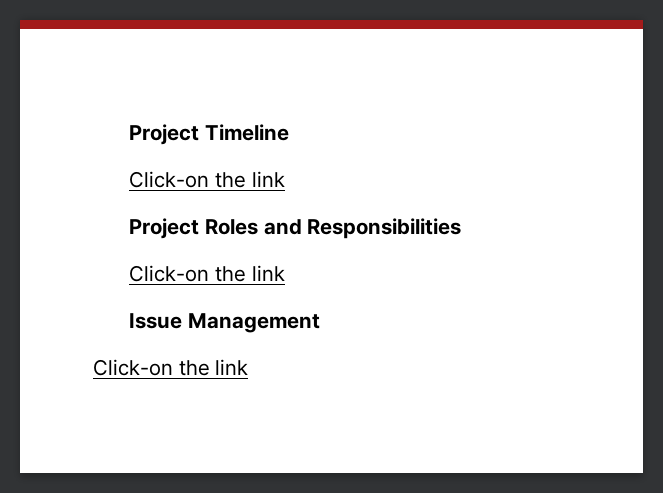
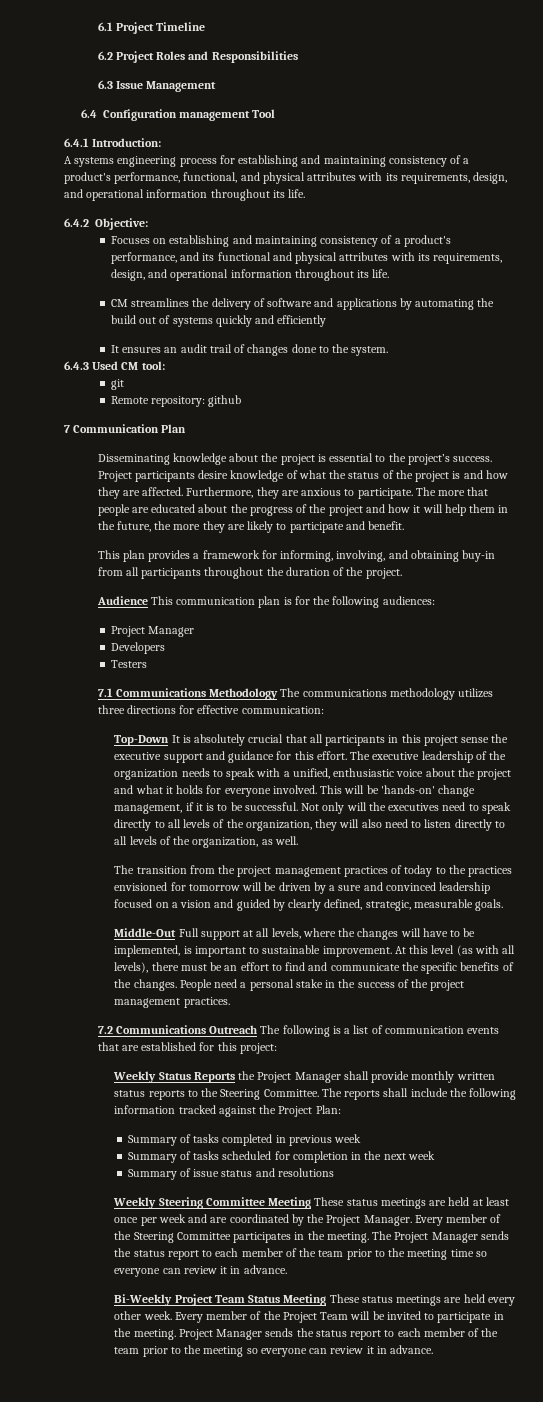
(129, 134) none -> [97,22,113,31] 6.1
[129,171,285,188] Click-on the link // -> [97,51,113,60] 6.2
[129,265,285,282] Click-on the link // -> [97,80,113,89] 6.3
[93,359,249,376] Click-on the link -> [80,109,276,121] [64,138,162,147] [64,155,470,167] [64,172,508,184] [64,189,306,201] [64,218,148,230] [110,235,451,247] [110,252,503,264] [110,269,390,281] [110,298,495,310] [110,315,327,327] [110,344,389,356] [64,361,165,370] [110,379,124,390] [110,395,242,407] [64,424,187,433] [97,453,493,465] [97,470,508,482] [97,487,489,499] [97,504,509,516] [97,521,405,533] [97,550,496,562] [97,567,402,579] [96,596,435,608] [110,626,195,637] [110,642,165,654] [110,660,147,668] [97,688,494,700] [97,705,324,714] [114,734,509,746] [114,751,507,763] [114,768,512,780] [114,785,476,797] [114,802,511,814] [114,819,505,831] [114,836,298,848] [114,865,513,877] [114,882,491,894] [114,899,504,911] [114,928,476,940] [114,945,516,957] [114,962,514,974] [114,979,465,991] [114,997,230,1008] [97,1025,500,1037] [97,1042,277,1054] [113,1071,495,1083] [114,1088,517,1100] [114,1105,341,1117] [127,1134,362,1146] [127,1151,435,1163] [127,1168,334,1180] [113,1197,509,1209] [114,1214,502,1226] [114,1231,509,1243] [114,1248,487,1260] [114,1265,287,1277] [114,1294,515,1306] [114,1311,504,1323] [114,1328,499,1340] [114,1345,434,1357] 6.4 Configuration management Tool // 6.4.1 Introduction: // A systems engineering process for establishing and maintaining consistency of a product's performance, functional, and physical attributes with its requirements, design, and operational information throughout its life. // 6.4.2 Objective: // Focuses on establishing and maintaining consistency of a product's performance, and its functional and physical attributes with its requirements, design, and operational information throughout its life. // CM streamlines the delivery of software and applications by automating the build out of systems quickly and efficiently // It ensures an audit trail of changes done to the system. // 6.4.3 Used CM tool: // git // Remote repository: github // 7 Communication Plan // Disseminating knowledge about the project is essential to the project’s success. Project participants desire knowledge of what the status of the project is and how they are affected. Furthermore, they are anxious to participate. The more that people are educated about the progress of the project and how it will help them in the future, the more they are likely to participate and benefit. // This plan provides a framework for informing, involving, and obtaining buy-in from all participants throughout the duration of the project. // Audience This communication plan is for the following audiences: // Project Manager // Developers // Testers // 7.1 Communications Methodology The communications methodology utilizes three directions for effective communication: // Top-Down It is absolutely crucial that all participants in this project sense the executive support and guidance for this effort. The executive leadership of the organization needs to speak with a unified, enthusiastic voice about the project and what it holds for everyone involved. This will be 'hands-on' change management, if it is to be successful. Not only will the executives need to speak directly to all levels of the organization, they will also need to listen directly to all levels of the organization, as well. // The transition from the project management practices of today to the practices envisioned for tomorrow will be driven by a sure and convinced leadership focused on a vision and guided by clearly defined, strategic, measurable goals. // Middle-Out Full support at all levels, where the changes will have to be implemented, is important to sustainable improvement. At this level (as with all levels), there must be an effort to find and communicate the specific benefits of the changes. People need a personal stake in the success of the project management practices. // 7.2 Communications Outreach The following is a list of communication events that are established for this project: // Weekly Status Reports the Project Manager shall provide monthly written status reports to the Steering Committee. The reports shall include the following information tracked against the Project Plan: // Summary of tasks completed in previous week // Summary of tasks scheduled for completion in the next week // Summary of issue status and resolutions // Weekly Steering Committee Meeting These status meetings are held at least once per week and are coordinated by the Project Manager. Every member of the Steering Committee participates in the meeting. The Project Manager sends the status report to each member of the team prior to the meeting time so everyone can review it in advance. // Bi-Weekly Project Team Status Meeting These status meetings are held every other week. Every member of the Project Team will be invited to participate in the meeting. Project Manager sends the status report to each member of the team prior to the meeting so everyone can review it in advance.

